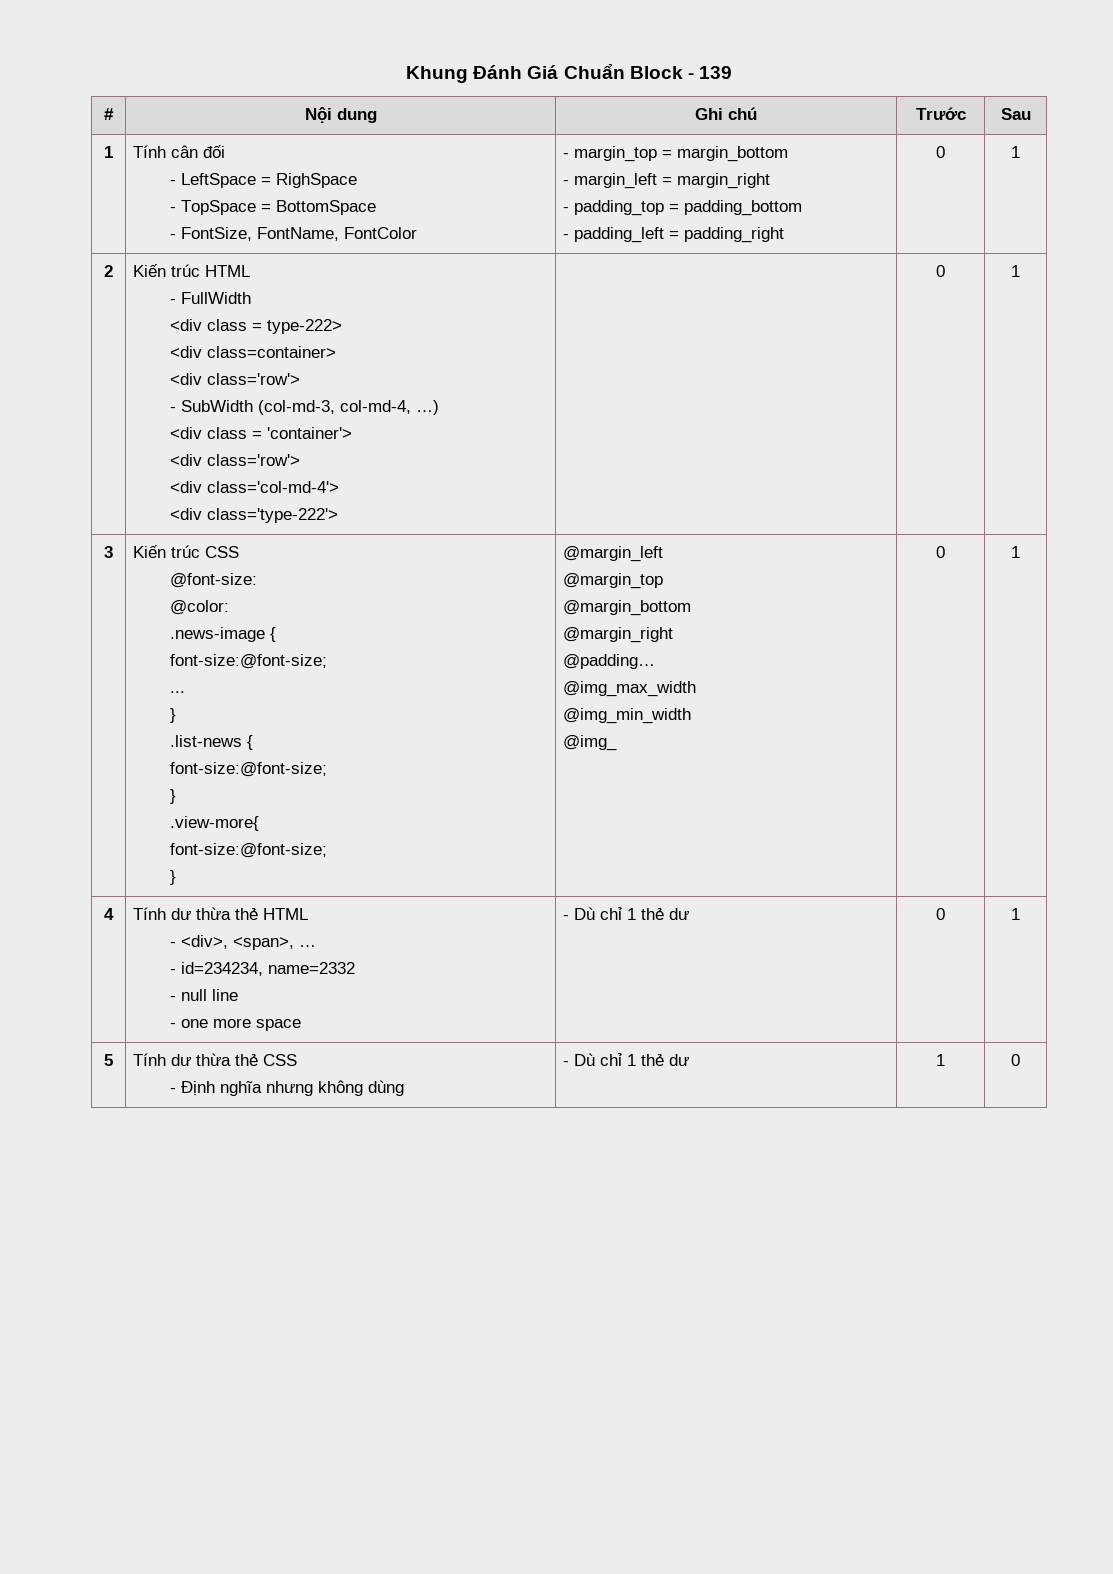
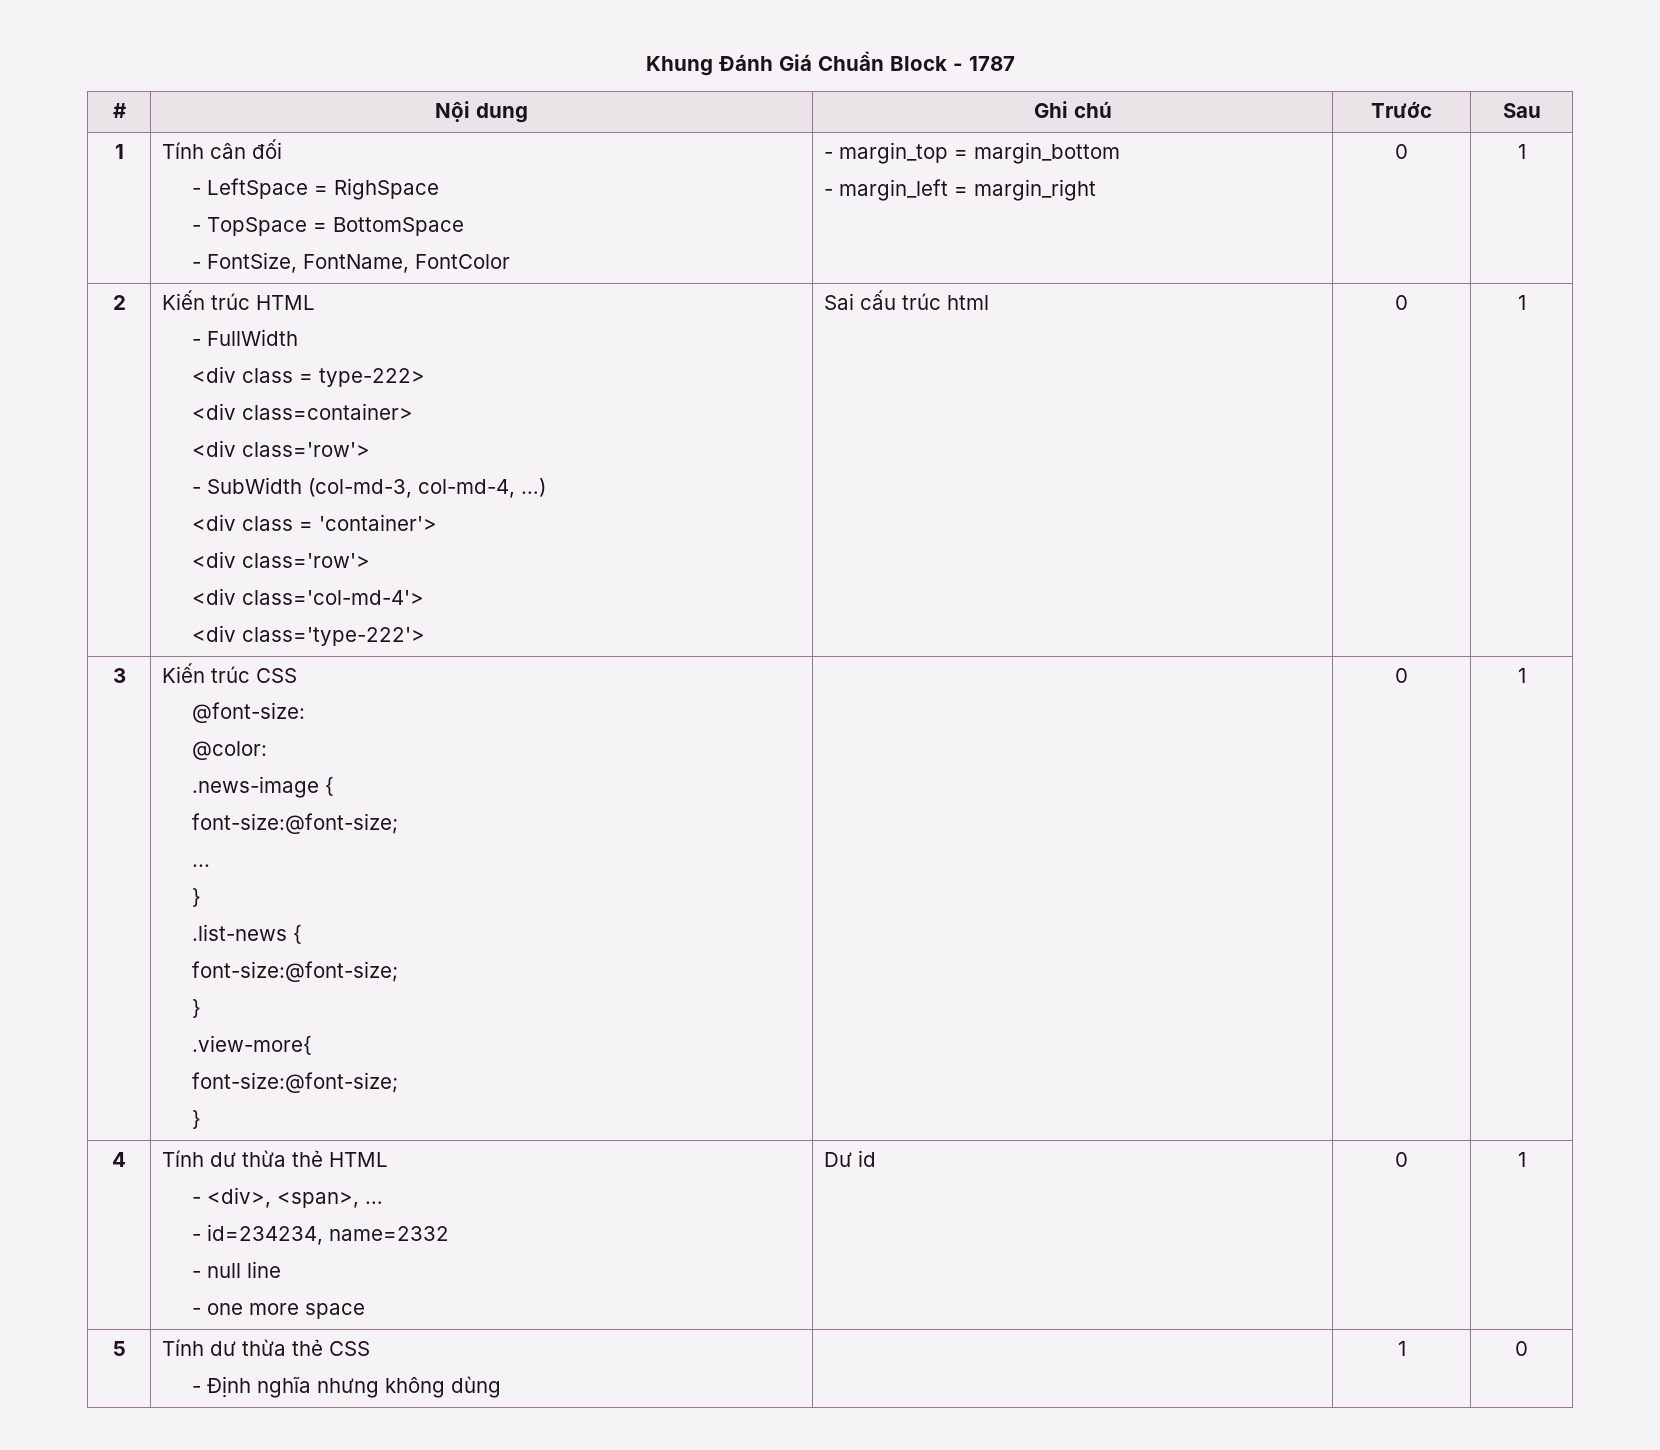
[698,66,732,79] 139 -> [968,56,1015,71] 1787
[562,200,802,216] [562,227,784,243] // - padding_top = padding_bottom // - padding_left = padding_right -> (1097, 190) none
(339, 515) none -> [824,290,990,310] Sai cấu trúc html
[562,546,663,562] [562,573,663,589] [562,600,691,616] [562,627,673,643] [562,654,655,669] [562,681,696,697] [562,708,691,724] [562,735,617,751] @margin_left // @margin_top // @margin_bottom // @margin_right // @padding… // @img_max_width // @img_min_width // @img_ -> (202, 1119) none
[562,907,689,920] - Dù chỉ 1 thẻ dư -> [824,1150,877,1167] Dư id
[562,1053,689,1066] - Dù chỉ 1 thẻ dư -> (502, 1387) none

